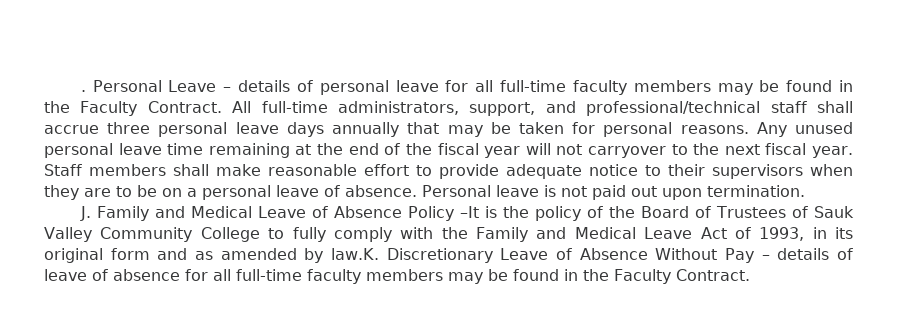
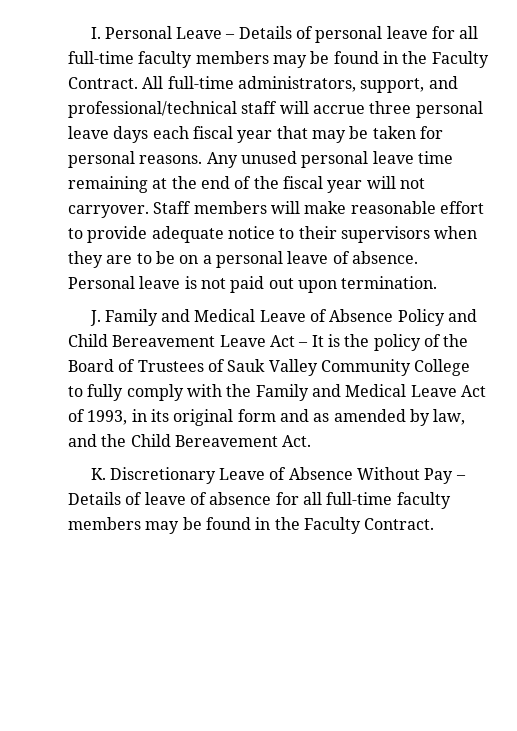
[80,90,86,92] . -> [90,27,101,39] I.
[238,80,291,92] details -> [238,26,292,39] Details
[817,101,853,113] shall -> [279,101,309,114] will
[332,122,400,137] annually -> [152,126,273,143] each fiscal year
[587,143,854,158] carryover to the next fiscal year. -> [68,205,149,218] carryover.
[173,164,209,176] shall -> [270,201,300,214] will
[459,206,479,218] –It -> [448,309,478,322] [68,334,324,347] and Child Bereavement Leave Act – It
[331,248,380,260] law.K. -> [433,409,466,425] [68,434,312,447] [90,468,106,480] law, and the Child Bereavement Act. // K.
[777,248,830,260] details -> [68,492,121,505] Details

